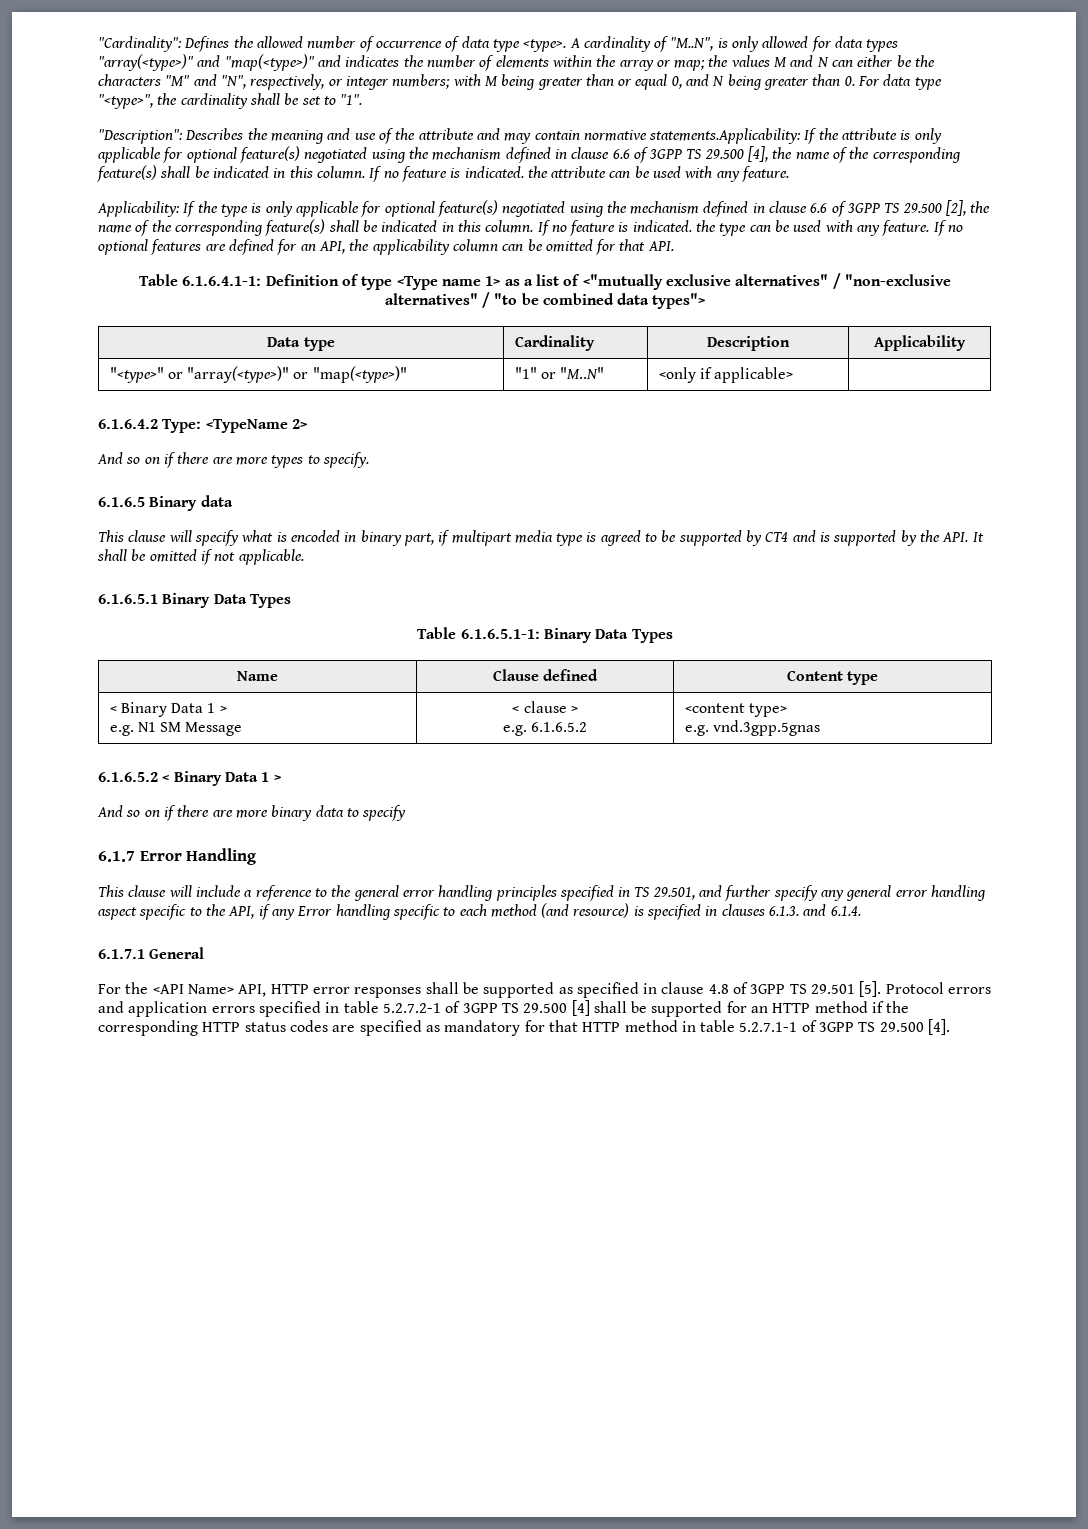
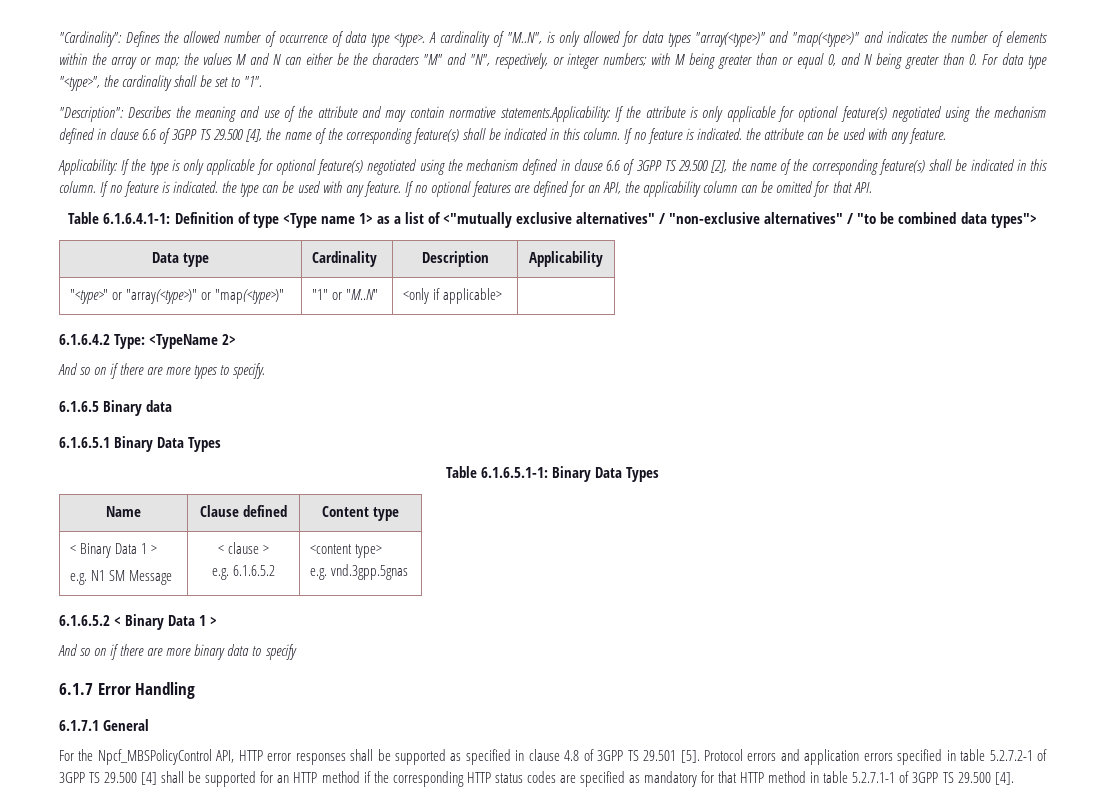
[98,530,984,546] [97,549,304,565] // This clause will specify what is encoded in binary part, if multipart media type is agreed to be supported by CT4 and is supported by the API. It shall be omitted if not applicable. -> (173, 406) none
[98,885,987,901] [98,903,861,920] // This clause will include a reference to the general error handling principles specified in TS 29.501, and further specify any general error handling aspect specific to the API, if any Error handling specific to each method (and resource) is specified in clauses 6.1.3. and 6.1.4. -> (196, 690) none
[152,984,234,994] <API Name> -> [97,749,212,765] Npcf_MBSPolicyControl

